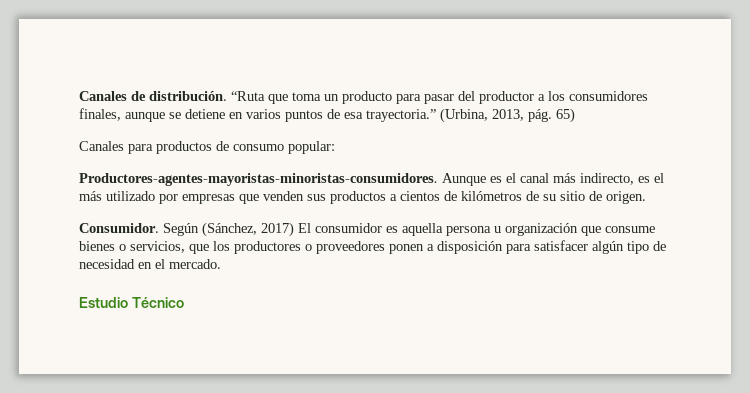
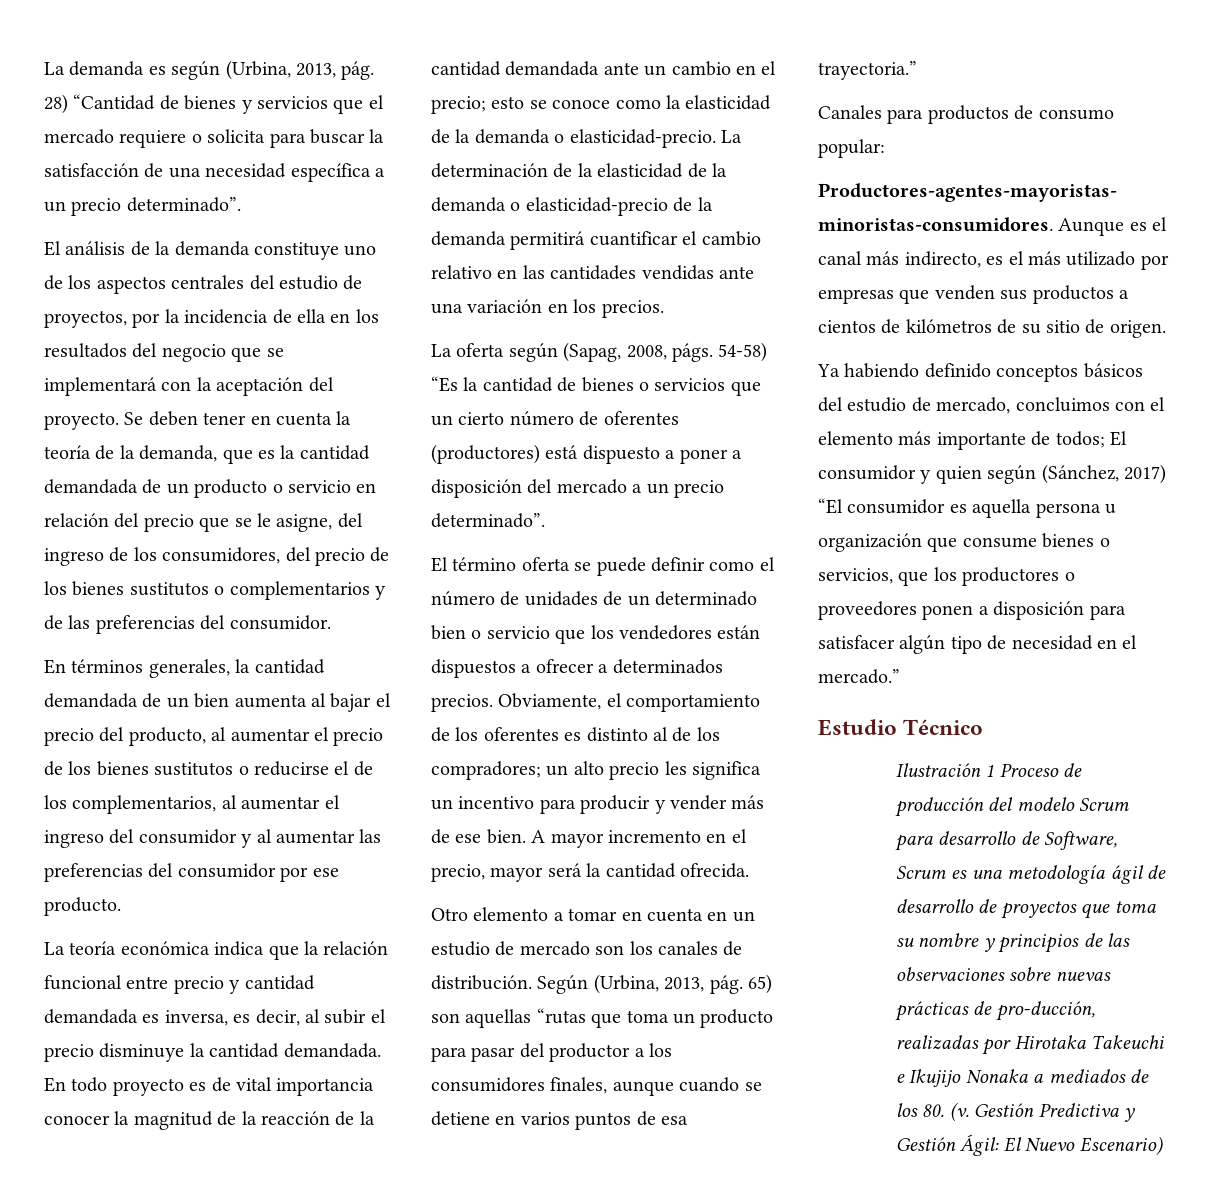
[79,91,265,101] Canales de distribución. “Ruta -> [44,60,375,80] [44,94,384,114] [44,129,385,148] [44,163,385,182] [44,197,241,216] [44,241,377,260] [44,275,363,294] [44,309,379,328] [44,343,284,362] [44,377,334,396] [44,411,352,430] [44,445,370,464] [44,479,377,498] [44,513,363,532] [44,547,390,566] [44,581,386,600] [44,615,331,634] [44,659,325,678] [44,693,391,712] [44,727,384,746] [44,761,373,776] [44,795,340,814] [44,829,382,848] [44,863,339,882] [44,897,121,916] [44,941,389,960] [44,975,315,994] [44,1009,386,1026] [44,1043,381,1062] [44,1077,375,1096] [44,1111,375,1130] [431,61,777,76] [431,95,772,114] [431,129,742,148] [431,163,727,178] [431,197,713,216] [431,231,761,250] [431,265,754,280] [431,299,664,318] [431,342,768,362] [431,376,761,396] [431,411,679,426] [431,444,742,464] [431,479,724,498] [431,513,545,528] [431,557,775,576] [431,591,757,606] [431,625,761,644] [431,659,723,678] [431,693,761,712] [431,727,720,742] [431,761,761,780] [431,795,765,814] [431,829,747,848] [431,863,749,882] [431,907,755,922] [431,941,743,956] [431,974,772,994] [431,1008,586,1028] La demanda es según (Urbina, 2013, pág. 28) “Cantidad de bienes y servicios que el mercado requiere o solicita para buscar la satisfacción de una necesidad específica a un precio determinado”. // El análisis de la demanda constituye uno de los aspectos centrales del estudio de proyectos, por la incidencia de ella en los resultados del negocio que se implementará con la aceptación del proyecto. Se deben tener en cuenta la teoría de la demanda, que es la cantidad demandada de un producto o servicio en relación del precio que se le asigne, del ingreso de los consumidores, del precio de los bienes sustitutos o complementarios y de las preferencias del consumidor. // En términos generales, la cantidad demandada de un bien aumenta al bajar el precio del producto, al aumentar el precio de los bienes sustitutos o reducirse el de los complementarios, al aumentar el ingreso del consumidor y al aumentar las preferencias del consumidor por ese producto. // La teoría económica indica que la relación funcional entre precio y cantidad demandada es inversa, es decir, al subir el precio disminuye la cantidad demandada. En todo proyecto es de vital importancia conocer la magnitud de la reacción de la cantidad demandada ante un cambio en el precio; esto se conoce como la elasticidad de la demanda o elasticidad-precio. La determinación de la elasticidad de la demanda o elasticidad-precio de la demanda permitirá cuantificar el cambio relativo en las cantidades vendidas ante una variación en los precios. // La oferta según (Sapag, 2008, págs. 54-58) “Es la cantidad de bienes o servicios que un cierto número de oferentes (productores) está dispuesto a poner a disposición del mercado a un precio determinado”. // El término oferta se puede definir como el número de unidades de un determinado bien o servicio que los vendedores están dispuestos a ofrecer a determinados precios. Obviamente, el comportamiento de los oferentes es distinto al de los compradores; un alto precio les significa un incentivo para producir y vender más de ese bien. A mayor incremento en el precio, mayor será la cantidad ofrecida. // Otro elemento a tomar en cuenta en un estudio de mercado son los canales de distribución. Según (Urbina, 2013, pág. 65) son aquellas “rutas
(165, 117) none -> [679,1077,740,1092] cuando
[440,108,575,123] (Urbina, 2013, pág. 65) -> (917, 70) none
[79,223,199,236] Consumidor. Según -> [817,363,1143,382] [818,397,1166,414] [818,431,1127,450] [818,465,1037,484] Ya habiendo definido conceptos básicos del estudio de mercado, concluimos con el elemento más importante de todos; El consumidor y quien según
[298,223,311,233] El -> [818,498,843,514] “El
[169,259,221,269] mercado. -> [818,669,900,684] mercado.”
(184, 302) none -> [895,763,1083,777] [894,797,1130,817] [894,831,1118,851] [895,865,1166,884] [895,899,1156,919] [895,933,1130,953] [895,967,1111,981] [894,1001,1095,1021] [895,1035,1165,1055] [895,1069,1149,1087] [895,1102,1135,1122] [895,1134,1163,1156] // Ilustración 1 Proceso de producción del modelo Scrum para desarrollo de Software, Scrum es una metodología ágil de desarrollo de proyectos que toma su nombre y principios de las observaciones sobre nuevas prácticas de pro-ducción, realizadas por Hirotaka Takeuchi e Ikujijo Nonaka a mediados de los 80. (v. Gestión Predictiva y Gestión Ágil: El Nuevo Escenario)

